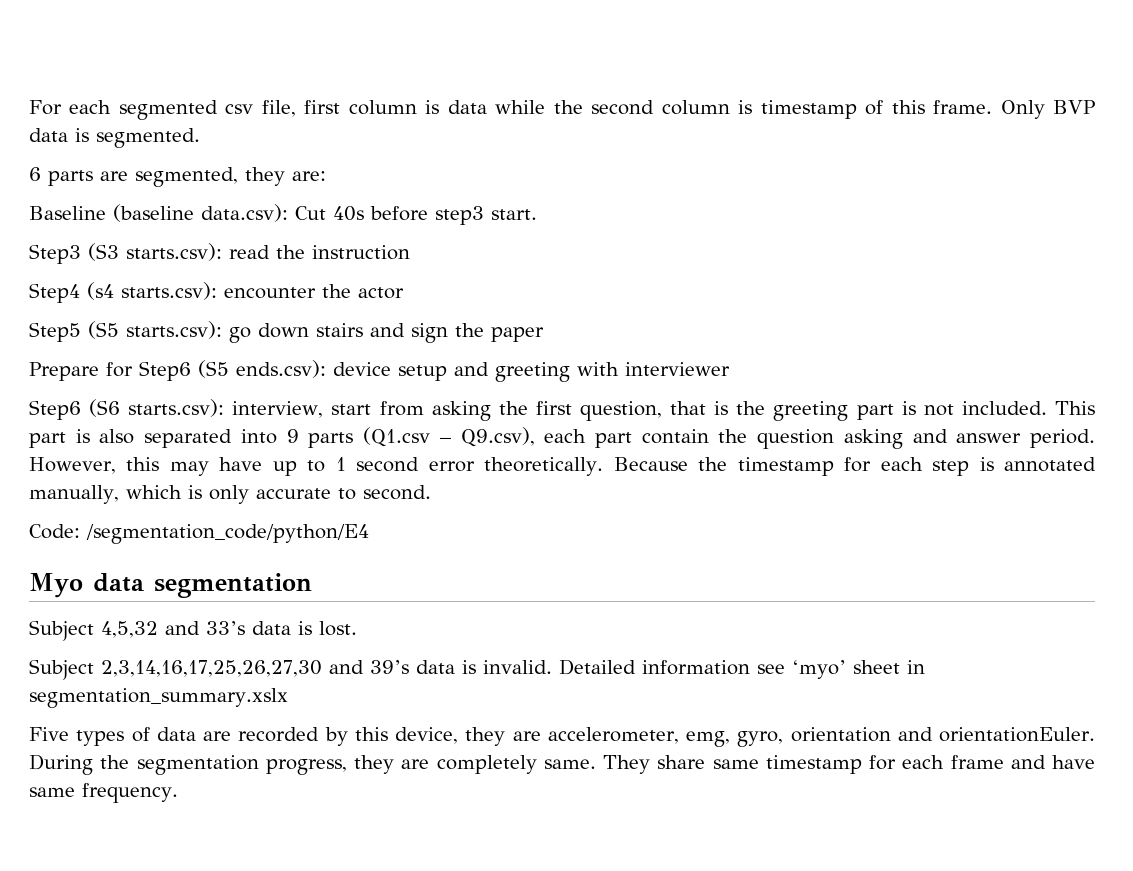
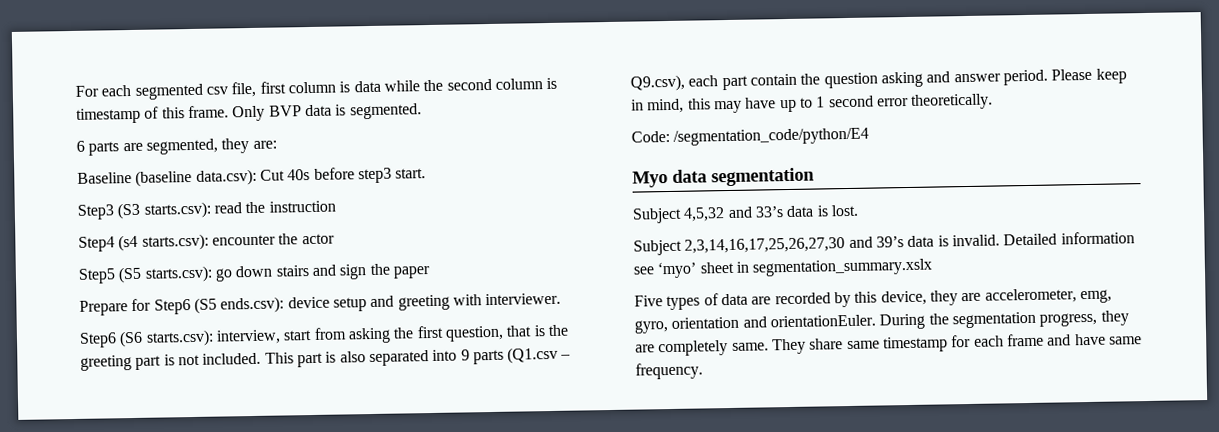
[625,362,730,376] interviewer -> [485,292,562,306] interviewer.
[29,457,116,474] However, -> [1051,68,1127,84] [631,98,685,114] Please keep in mind,
[613,457,1096,476] [29,485,431,504] Because the timestamp for each step is annotated manually, which is only accurate to second. -> (994, 101) none

